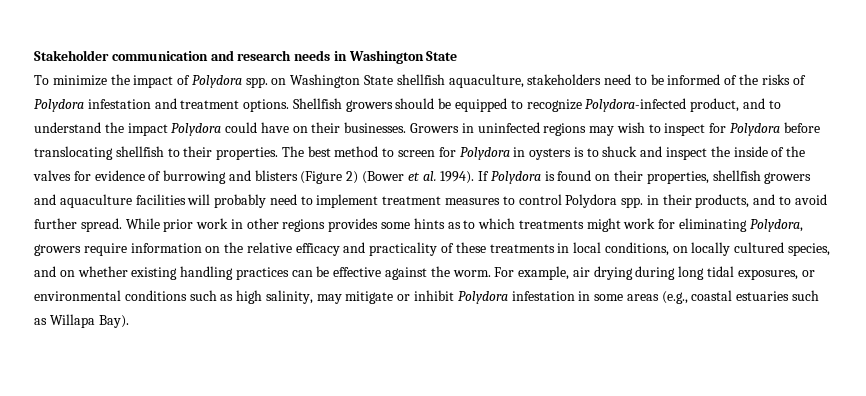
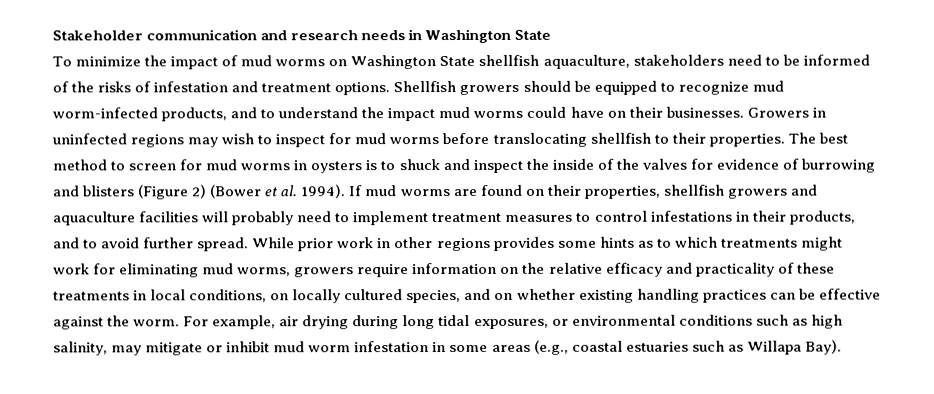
[191,75,268,88] Polydora spp. -> [240,55,326,67] mud worms
[34,99,84,112] Polydora -> (152, 87) none
[585,98,740,112] Polydora-infected product, -> [751,80,784,92] [52,107,228,122] mud worm-infected products,
[171,123,222,136] Polydora -> [438,106,524,119] mud worms
[730,123,781,136] Polydora -> [354,133,440,145] mud worms
[459,147,510,160] Polydora -> [205,159,291,171] mud worms
[490,171,555,184] Polydora is -> [364,185,477,197] mud worms are
[565,194,644,208] Polydora spp. -> [650,210,733,222] infestations
[749,219,803,232] Polydora, -> [202,263,292,277] mud worms,
[457,291,508,304] Polydora -> [273,341,352,353] mud worm

